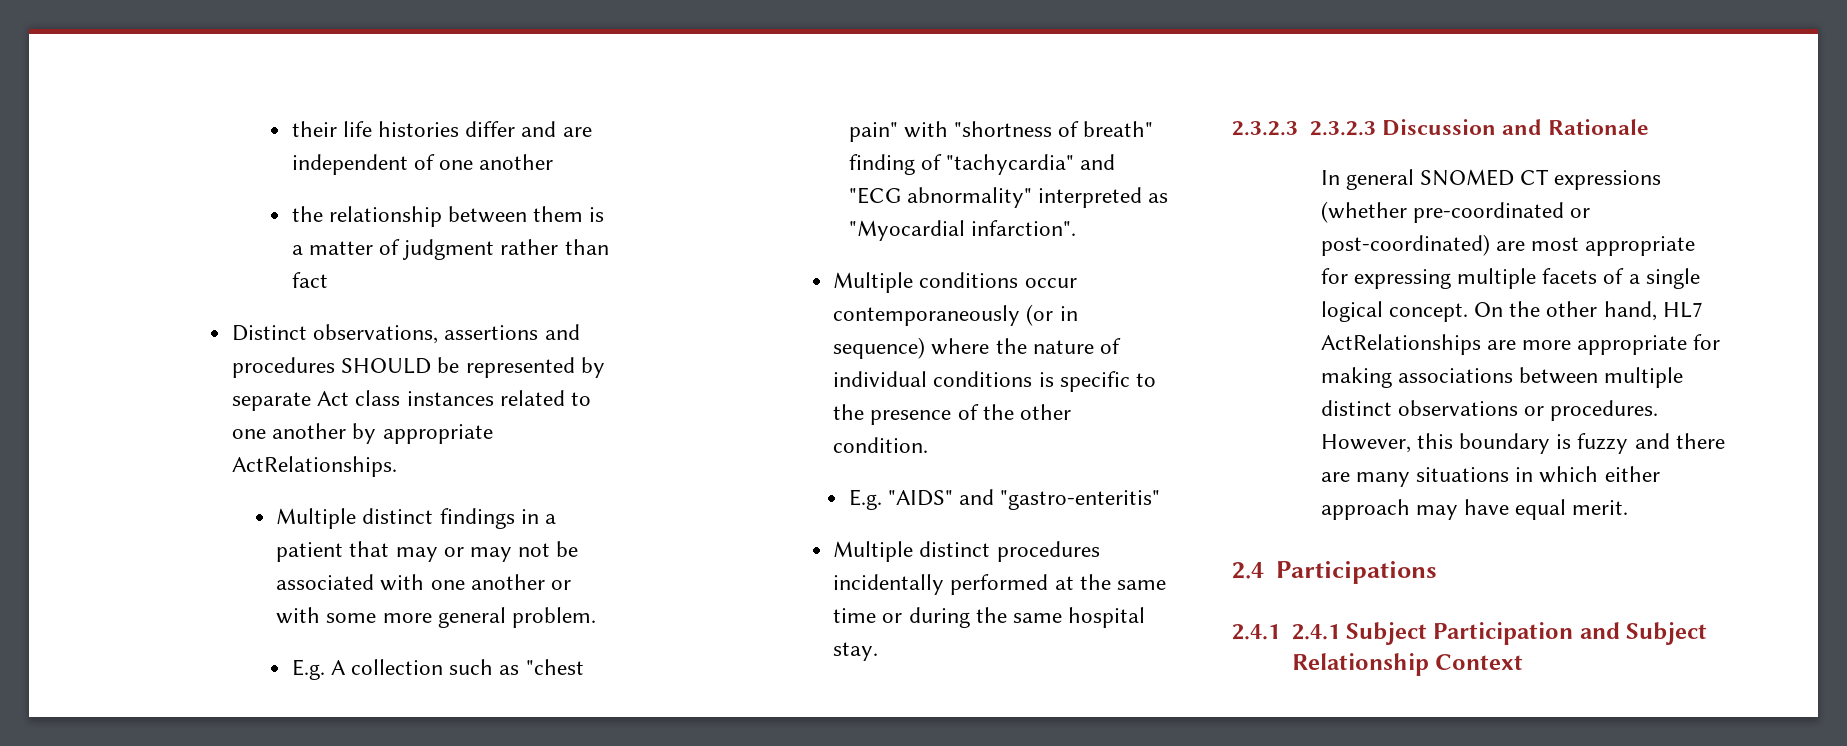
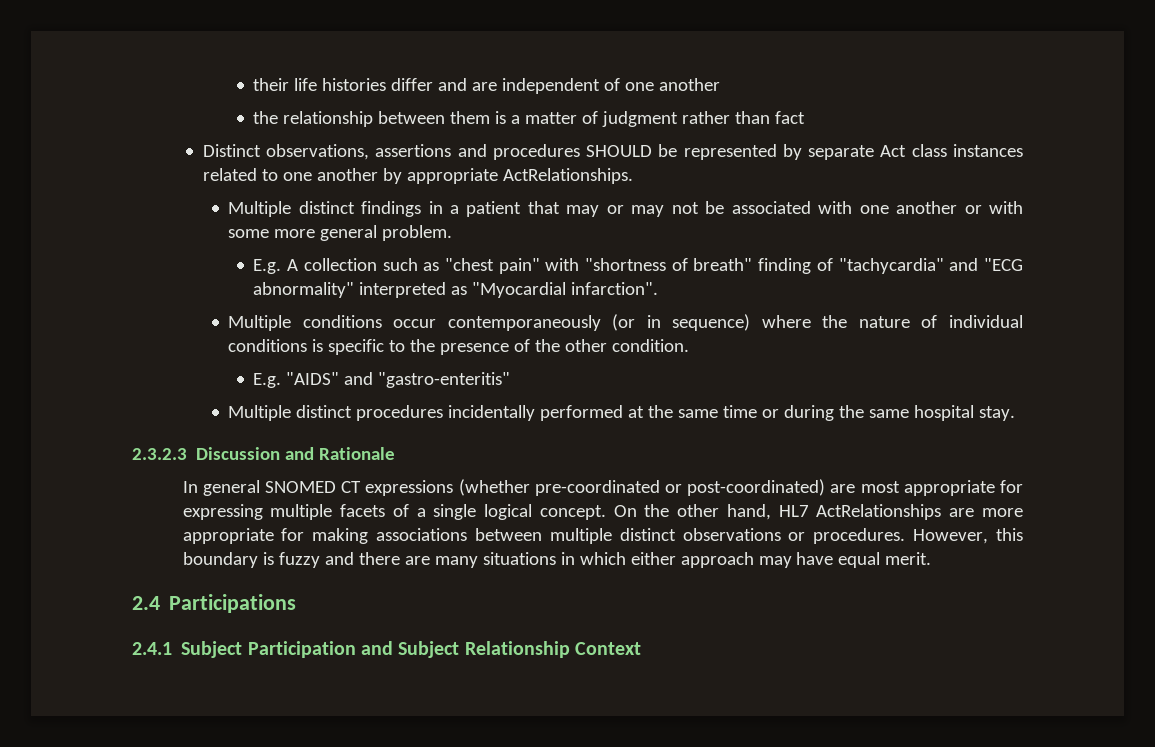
[1309,121,1376,136] 2.3.2.3 -> (187, 454) none
[1291,624,1340,640] 2.4.1 -> (172, 648) none

